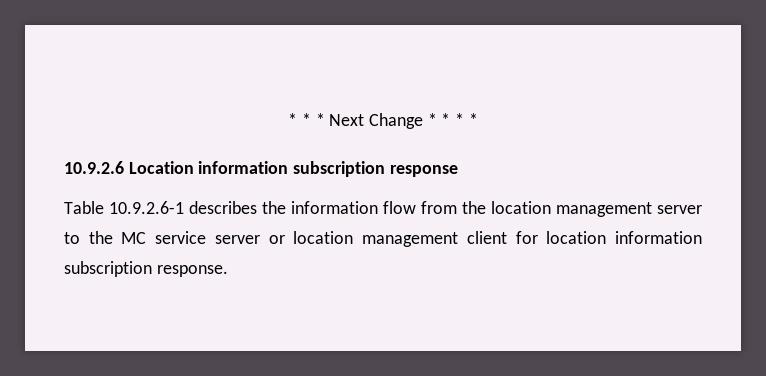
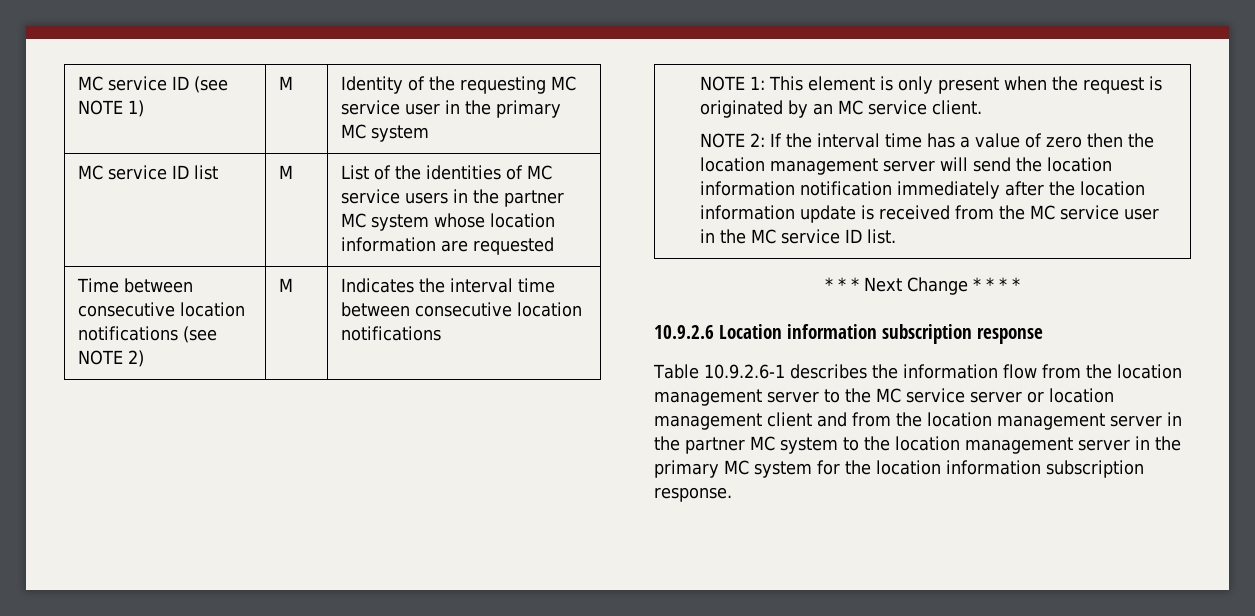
(288, 119) none -> [78,76,229,93] [78,100,145,117] [279,76,294,90] [341,76,577,94] [341,100,562,118] [341,124,430,142] [78,165,219,180] [279,165,294,179] [341,165,553,180] [341,189,565,207] [341,213,556,231] [341,237,555,255] [77,278,194,293] [78,302,246,317] [78,326,218,343] [78,350,145,367] [279,278,294,292] [341,278,556,293] [341,302,583,317] [341,326,442,341] [699,76,1162,94] [699,100,982,118] [699,133,1154,148] [699,157,1112,175] [699,181,1145,199] [699,205,1159,223] [699,229,896,244] MC service ID (see NOTE 1) | M | Identity of the requesting MC service user in the primary MC system // MC service ID list | M | List of the identities of MC service users in the partner MC system whose location information are requested // Time between consecutive location notifications (see NOTE 2) | M | Indicates the interval time between consecutive location notifications // NOTE 1: This element is only present when the request is originated by an MC service client. // NOTE 2: If the interval time has a value of zero then the location management server will send the location information notification immediately after the location information update is received from the MC service user in the MC service ID list. //
[515,231,538,244] for -> [817,412,1182,430] [654,436,1181,454] [654,460,871,478] and from the location management server in the partner MC system to the location management server in the primary MC system for the

